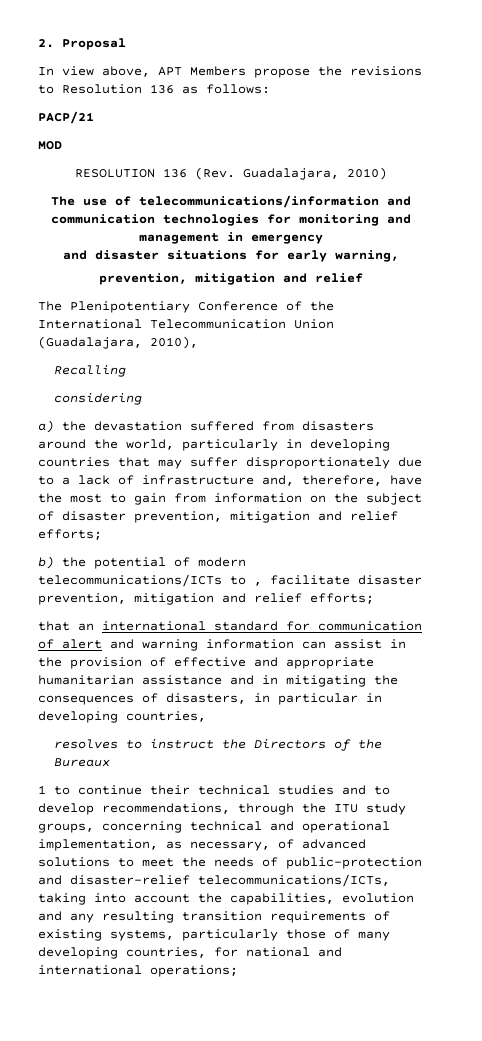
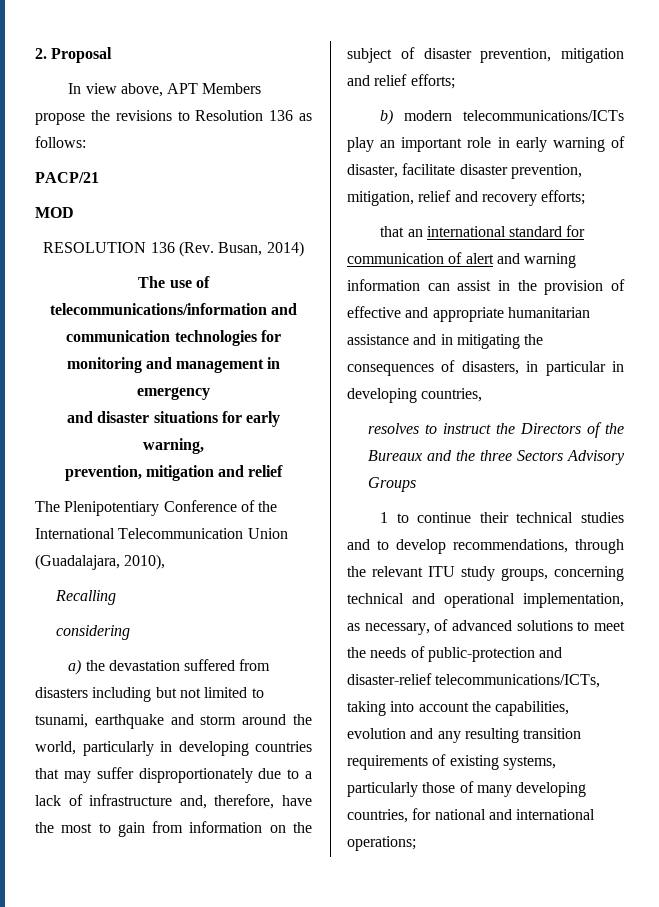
[242,167,387,180] Guadalajara, 2010) -> [218,241,304,257] Busan, 2014)
(374, 426) none -> [92,687,264,702] [35,714,237,729] including but not limited to tsunami, earthquake and storm
[62,557,246,569] [38,574,422,587] [38,593,302,605] the potential of modern telecommunications/ICTs to , facilitate disaster prevention, mitigation and relief -> [404,110,624,121] [347,136,625,152] [347,163,582,179] [347,190,537,206] modern telecommunications/ICTs play an important role in early warning of disaster, facilitate disaster prevention, mitigation, relief and recovery
(110, 762) none -> [426,450,625,465] [367,477,416,492] and the three Sectors Advisory Groups
(326, 808) none -> [372,566,423,577] relevant

